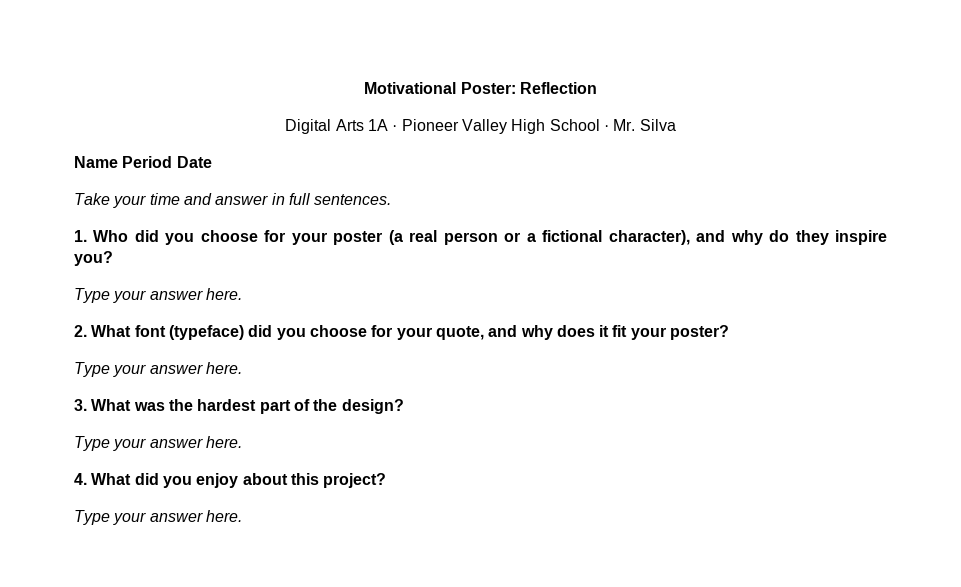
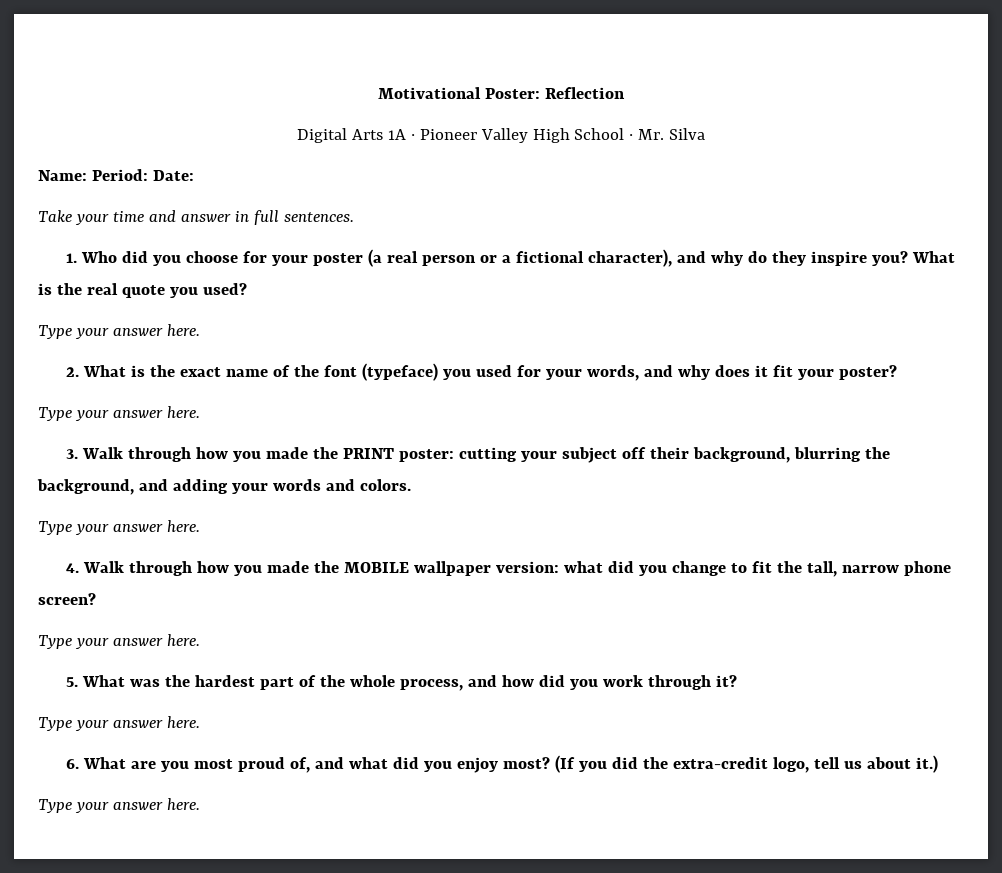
[74,156,212,168] Name Period Date -> [38,169,194,181] Name: Period: Date:
(113, 258) none -> [911,251,955,263] [38,283,247,298] What is the real quote you used?
[134,325,484,340] font (typeface) did you choose for your quote, -> [130,363,639,381] is the exact name of the font (typeface) you used for your words,
(87, 405) none -> [81,447,890,463] [37,479,411,495] [38,520,200,535] [65,561,951,577] [38,593,96,605] [38,634,200,649] [65,677,78,687] Walk through how you made the PRINT poster: cutting your subject off their background, blurring the background, and adding your words and colors. // Type your answer here. // 4. Walk through how you made the MOBILE wallpaper version: what did you change to fit the tall, narrow phone screen? // Type your answer here. // 5.
[341,399,404,414] [74,436,242,451] [74,473,387,488] design? // Type your answer here. // 4. What did you enjoy about this project? -> [349,675,737,691] [38,716,200,731] [65,755,938,773] whole process, and how did you work through it? // Type your answer here. // 6. What are you most proud of, and what did you enjoy most? (If you did the extra-credit logo, tell us about it.)

